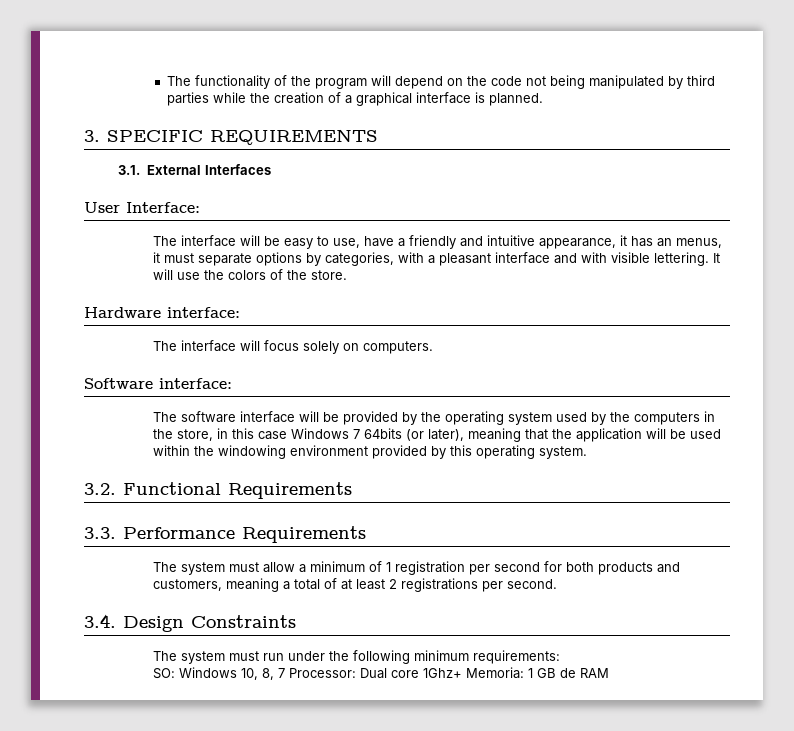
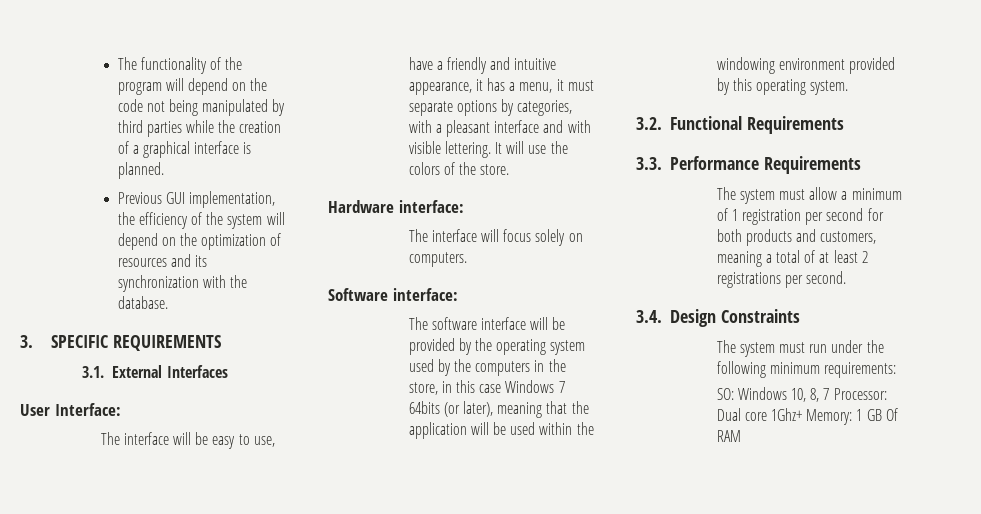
(543, 99) none -> [117,191,276,208] [117,212,285,229] [117,233,282,250] [117,254,208,267] [117,275,248,292] [117,296,168,309] // Previous GUI implementation, the efficiency of the system will depend on the optimization of resources and its synchronization with the database.
[656,238,722,248] an menus, -> [509,82,553,93] a menu,
[465,667,524,679] Memoria: -> [806,409,853,425] Memory:
[559,668,576,678] de -> [885,408,898,421] Of

